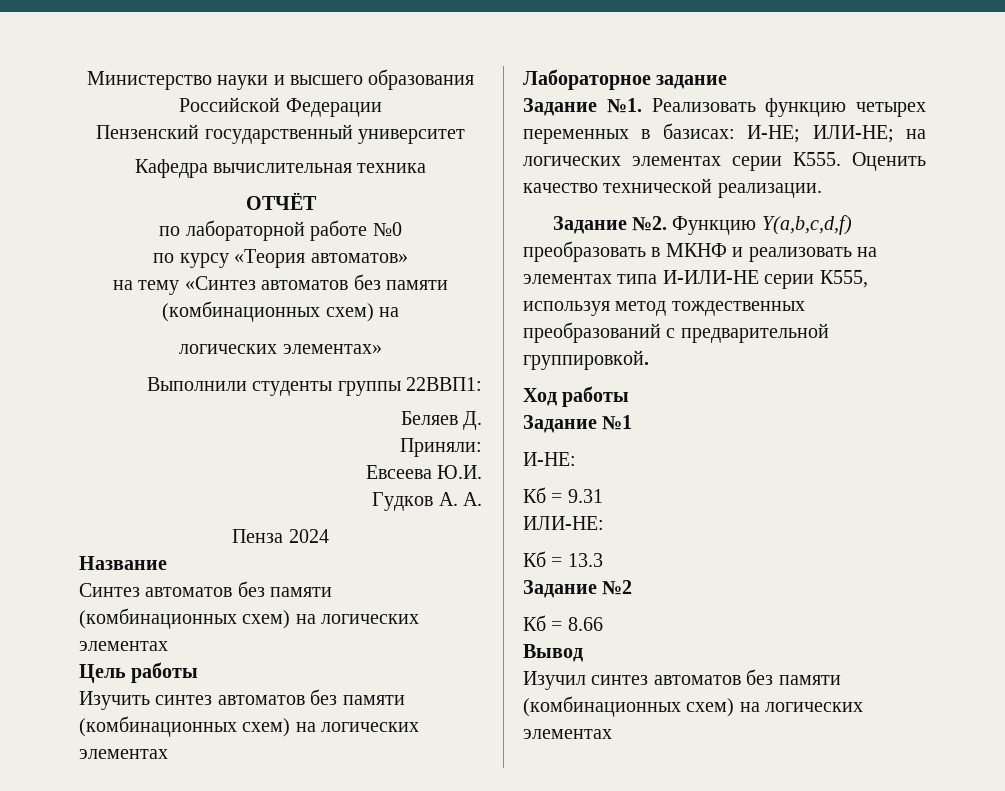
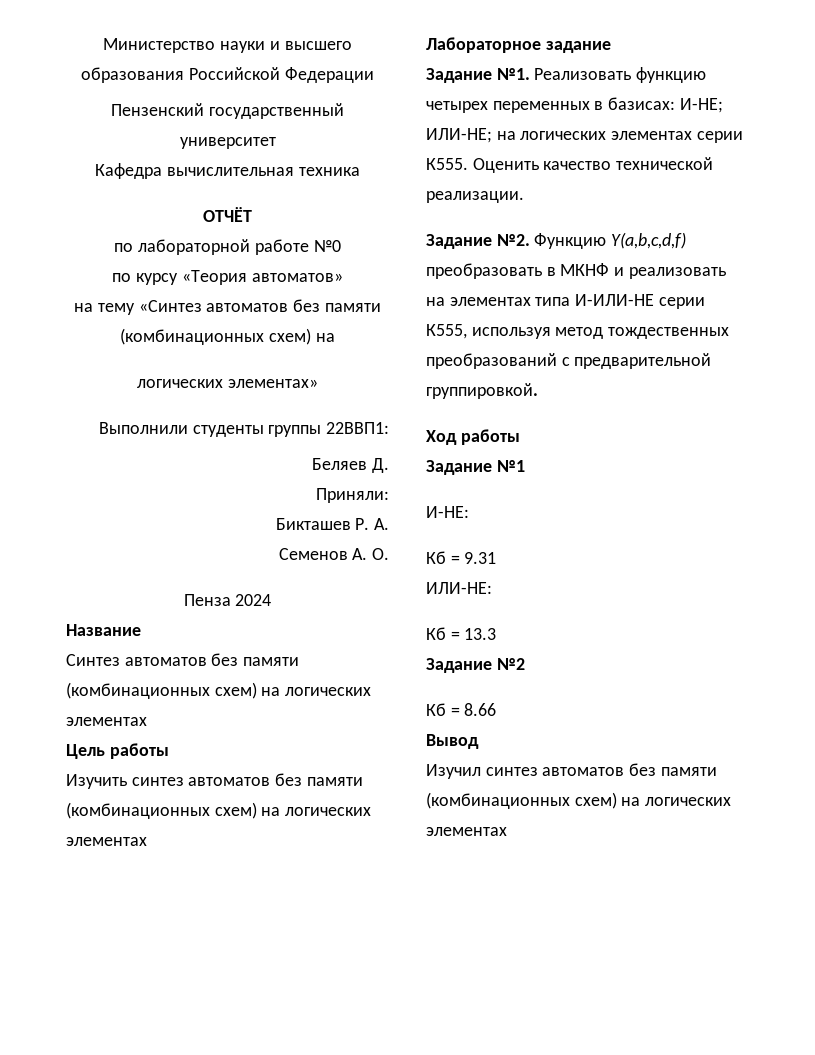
[365,465,482,479] [372,492,482,511] Евсеева Ю.И. // Гудков А. А. -> [275,518,390,530] [278,548,390,560] Бикташев Р. А. // Семенов А. О.

